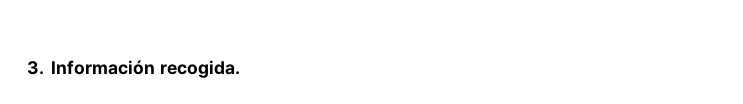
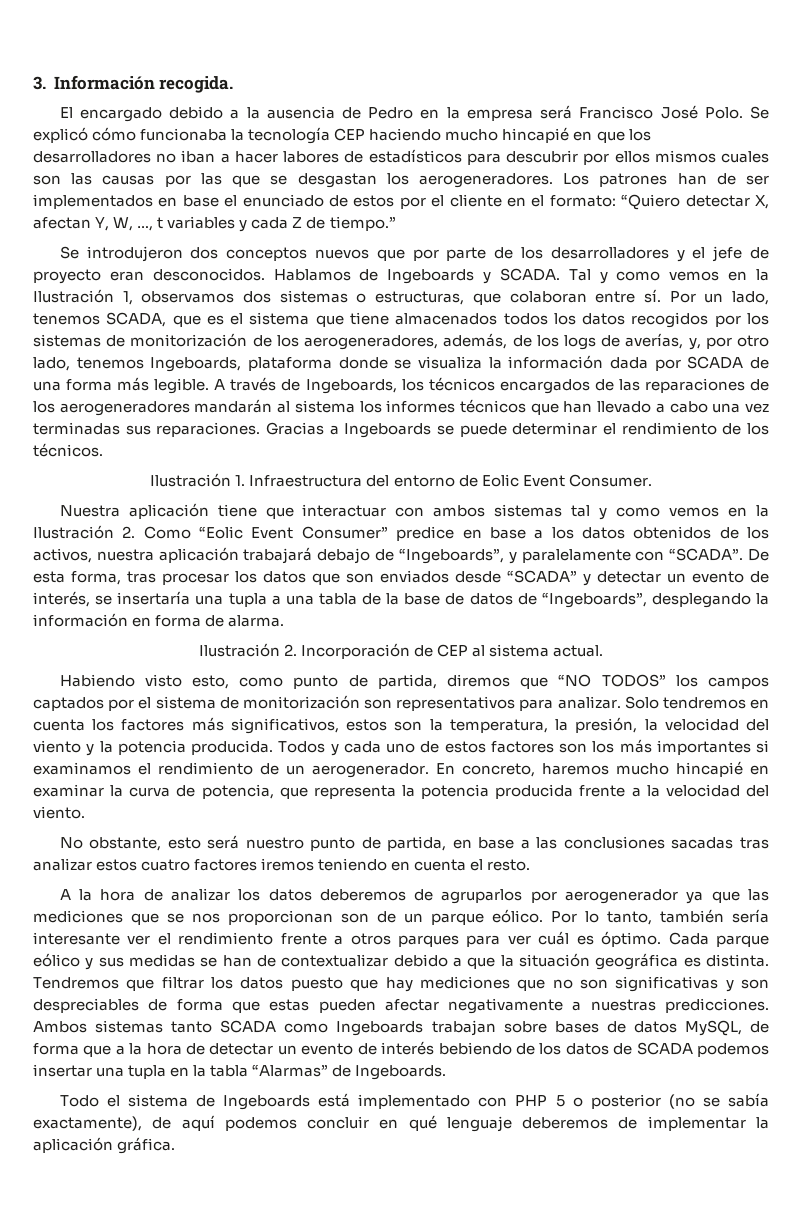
(240, 69) none -> [59,105,770,122] [33,127,651,144] [33,149,770,165] [33,173,769,188] [33,194,769,210] [33,216,396,232] [59,246,770,262] [33,268,769,284] [33,289,770,305] [33,312,770,328] [33,333,769,350] [33,355,769,372] [33,377,769,394] [33,399,769,416] [33,422,769,438] [33,443,103,457] [150,473,652,487] [59,503,770,520] [33,525,770,541] [33,547,770,564] [33,570,769,586] [33,591,769,608] [33,613,285,627] [198,643,604,659] [59,674,769,689] [33,695,769,711] [33,717,770,734] [33,739,769,756] [33,761,769,778] [33,784,769,799] [33,806,85,819] [59,835,770,851] [33,858,531,871] [59,888,770,904] [33,909,769,925] [33,931,770,947] [33,953,770,970] [33,976,770,992] [33,998,769,1014] [33,1020,770,1036] [33,1041,769,1057] [33,1064,447,1080] [59,1093,769,1110] [33,1115,769,1132] [33,1137,176,1154] // El encargado debido a la ausencia de Pedro en la empresa será Francisco José Polo. Se explicó cómo funcionaba la tecnología CEP haciendo mucho hincapié en que los desarrolladores no iban a hacer labores de estadísticos para descubrir por ellos mismos cuales son las causas por las que se desgastan los aerogeneradores. Los patrones han de ser implementados en base el enunciado de estos por el cliente en el formato: “Quiero detectar X, afectan Y, W, …, t variables y cada Z de tiempo.” // Se introdujeron dos conceptos nuevos que por parte de los desarrolladores y el jefe de proyecto eran desconocidos. Hablamos de Ingeboards y SCADA. Tal y como vemos en la Ilustración 1, observamos dos sistemas o estructuras, que colaboran entre sí. Por un lado, tenemos SCADA, que es el sistema que tiene almacenados todos los datos recogidos por los sistemas de monitorización de los aerogeneradores, además, de los logs de averías, y, por otro lado, tenemos Ingeboards, plataforma donde se visualiza la información dada por SCADA de una forma más legible. A través de Ingeboards, los técnicos encargados de las reparaciones de los aerogeneradores mandarán al sistema los informes técnicos que han llevado a cabo una vez terminadas sus reparaciones. Gracias a Ingeboards se puede determinar el rendimiento de los técnicos. // Ilustración 1. Infraestructura del entorno de Eolic Event Consumer. // Nuestra aplicación tiene que interactuar con ambos sistemas tal y como vemos en la Ilustración 2. Como “Eolic Event Consumer” predice en base a los datos obtenidos de los activos, nuestra aplicación trabajará debajo de “Ingeboards”, y paralelamente con “SCADA”. De esta forma, tras procesar los datos que son enviados desde “SCADA” y detectar un evento de interés, se insertaría una tupla a una tabla de la base de datos de “Ingeboards”, desplegando la información en forma de alarma. // Ilustración 2. Incorporación de CEP al sistema actual. // Habiendo visto esto, como punto de partida, diremos que “NO TODOS” los campos captados por el sistema de monitorización son representativos para analizar. Solo tendremos en cuenta los factores más significativos, estos son la temperatura, la presión, la velocidad del viento y la potencia producida. Todos y cada uno de estos factores son los más importantes si examinamos el rendimiento de un aerogenerador. En concreto, haremos mucho hincapié en examinar la curva de potencia, que representa la potencia producida frente a la velocidad del viento. // No obstante, esto será nuestro punto de partida, en base a las conclusiones sacadas tras analizar estos cuatro factores iremos teniendo en cuenta el resto. // A la hora de analizar los datos deberemos de agruparlos por aerogenerador ya que las mediciones que se nos proporcionan son de un parque eólico. Por lo tanto, también sería interesante ver el rendimiento frente a otros parques para ver cuál es óptimo. Cada parque eólico y sus medidas se han de contextualizar debido a que la situación geográfica es distinta. Tendremos que filtrar los datos puesto que hay mediciones que no son significativas y son despreciables de forma que estas pueden afectar negativamente a nuestras predicciones. Ambos sistemas tanto SCADA como Ingeboards trabajan sobre bases de datos MySQL, de forma que a la hora de detectar un evento de interés bebiendo de los datos de SCADA podemos insertar una tupla en la tabla “Alarmas” de Ingeboards. // Todo el sistema de Ingeboards está implementado con PHP 5 o posterior (no se sabía exactamente), de aquí podemos concluir en qué lenguaje deberemos de implementar la aplicación gráfica.

